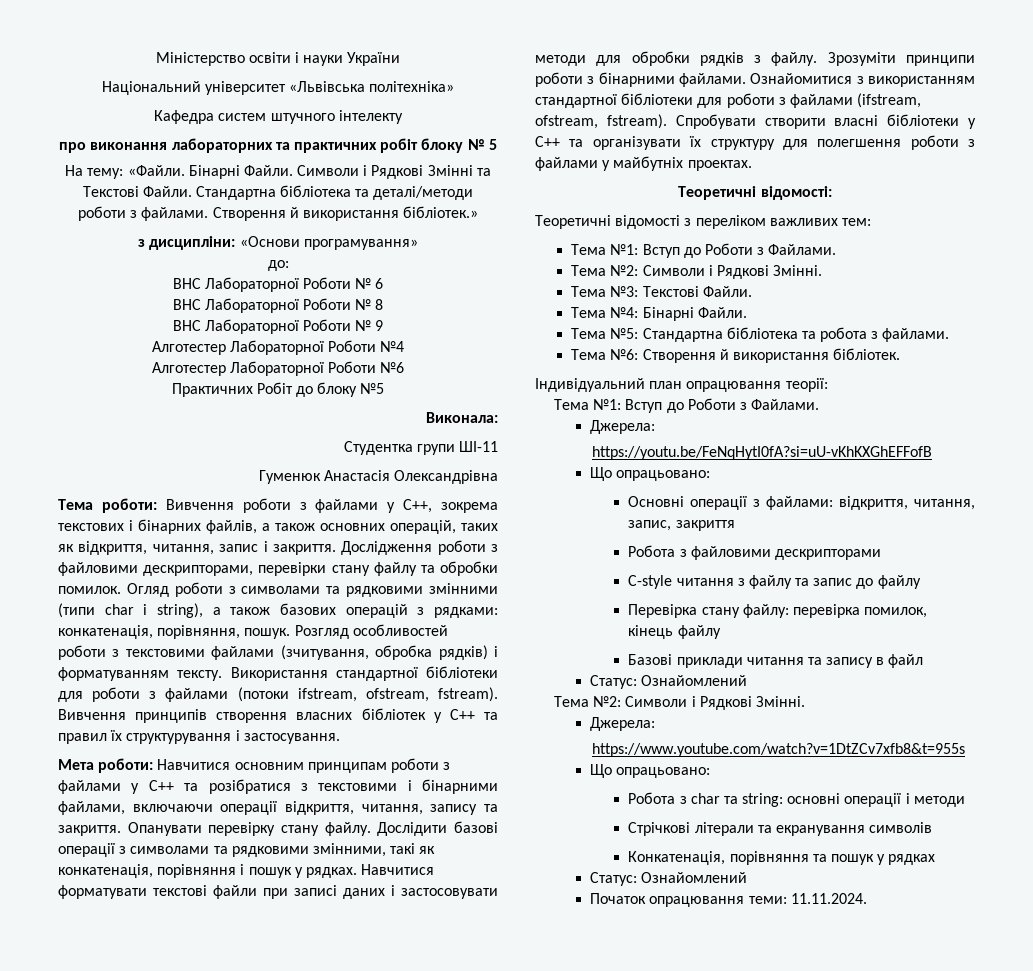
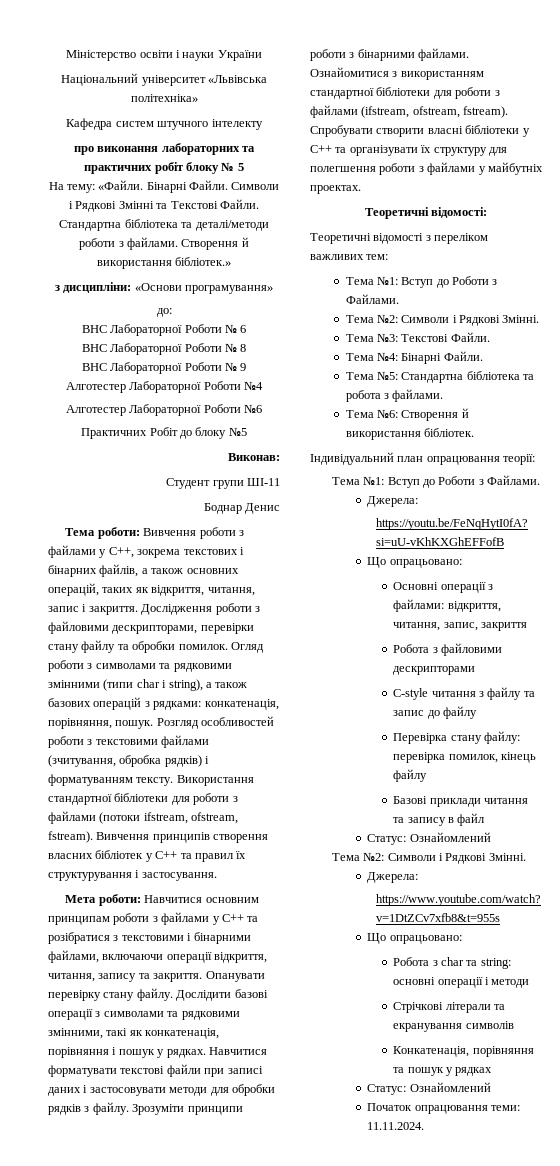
[426,412,498,423] [343,441,413,455] Виконала: // Студентка -> [228,453,280,461] [166,478,211,489] Виконав: // Студент
[258,470,498,484] Гуменюк Анастасія Олександрівна -> [203,503,280,514] Боднар Денис

